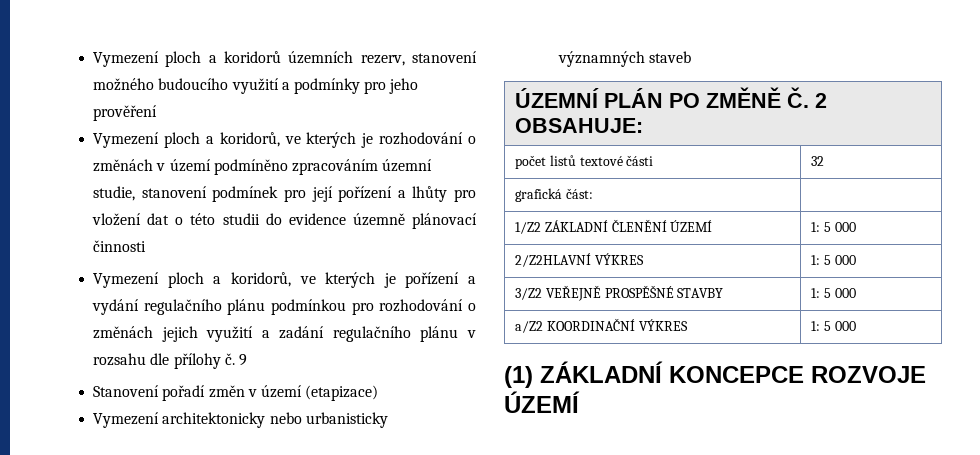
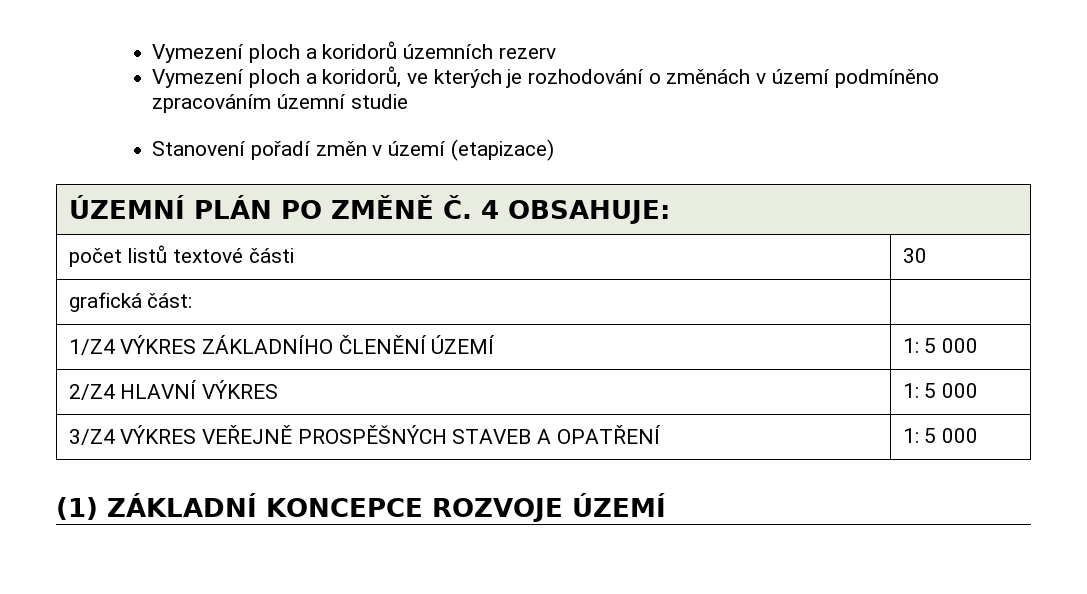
[360,51,477,66] [93,78,419,94] [93,105,158,121] rezerv, stanovení možného budoucího využití a podmínky pro jeho prověření -> [498,47,556,59] rezerv
[93,186,477,202] [92,213,477,229] [93,240,147,252] [93,272,476,288] [92,299,477,315] [93,326,476,342] [93,353,247,369] studie, stanovení podmínek pro její pořízení a lhůty pro vložení dat o této studii do evidence územně plánovací činnosti // Vymezení ploch a koridorů, ve kterých je pořízení a vydání regulačního plánu podmínkou pro rozhodování o změnách jejich využití a zadání regulačního plánu v rozsahu dle přílohy č. 9 -> [350,94,408,109] studie
[93,412,388,428] [558,51,692,67] // Vymezení architektonicky nebo urbanisticky významných staveb -> (554, 150) none
[814,93,827,108] 2 -> [480,200,499,219] 4
[810,156,824,166] 32 -> [902,248,927,263] 30
[514,220,608,234] 1/Z2 ZÁKLADNÍ -> [68,335,333,355] 1/Z4 VÝKRES ZÁKLADNÍHO
[514,253,644,267] [810,255,856,265] [514,285,724,301] [810,288,856,298] [514,318,688,333] 2/Z2HLAVNÍ VÝKRES | 1: 5 000 // 3/Z2 VEŘEJNĚ PROSPĚŠNÉ STAVBY | 1: 5 000 // a/Z2 KOORDINAČNÍ VÝKRES -> [68,380,278,400] [902,383,978,398] [68,425,661,445] 2/Z4 HLAVNÍ VÝKRES | 1: 5 000 // 3/Z4 VÝKRES VEŘEJNĚ PROSPĚŠNÝCH STAVEB A OPATŘENÍ

